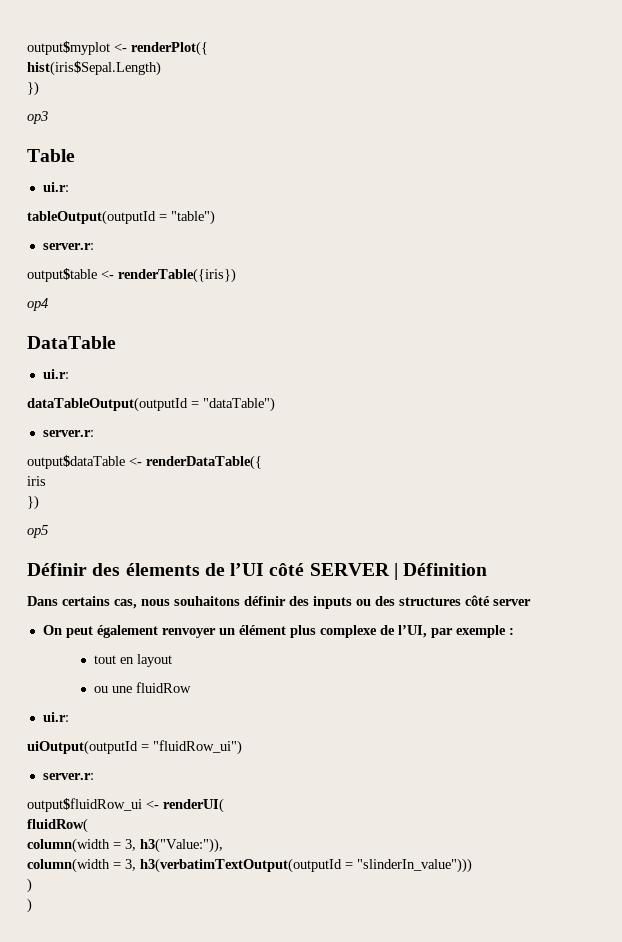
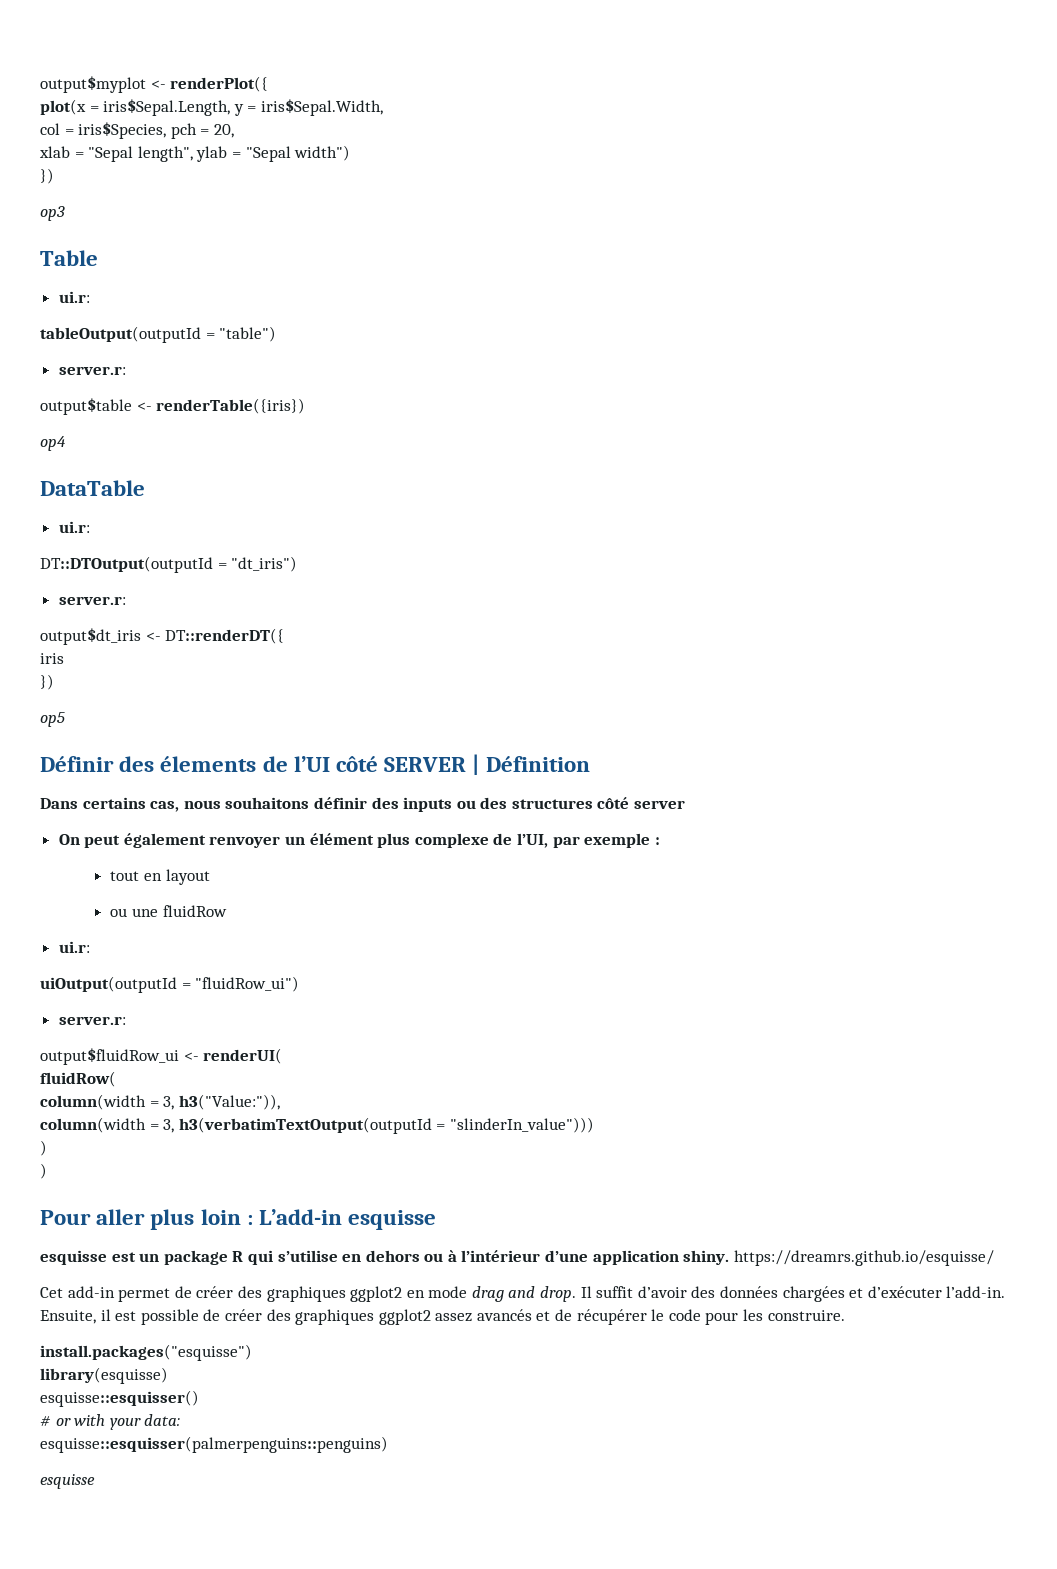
[27,61,161,76] hist(iris$Sepal.Length) -> [40,99,383,116] [40,122,234,139] [39,145,351,162] plot(x = iris$Sepal.Length, y = iris$Sepal.Width, // col = iris$Species, pch = 20, // xlab = "Sepal length", ylab = "Sepal width")
[27,397,275,412] [42,430,94,437] [27,455,262,470] dataTableOutput(outputId = "dataTable") // server.r: // output$dataTable <- renderDataTable({ -> [40,556,298,573] [58,596,126,605] [40,628,285,645] DT::DTOutput(outputId = "dt_iris") // server.r: // output$dt_iris <- DT::renderDT({
(32, 905) none -> [40,1209,437,1230] [40,1250,994,1266] [40,1286,1006,1302] [40,1309,845,1325] [40,1344,252,1361] [40,1367,168,1384] [40,1390,199,1407] [40,1414,181,1430] [40,1436,388,1453] [40,1474,95,1489] // Pour aller plus loin : L’add-in esquisse // esquisse est un package R qui s’utilise en dehors ou à l’intérieur d’une application shiny. https://dreamrs.github.io/esquisse/ // Cet add-in permet de créer des graphiques ggplot2 en mode drag and drop. Il suffit d’avoir des données chargées et d’exécuter l’add-in. Ensuite, il est possible de créer des graphiques ggplot2 assez avancés et de récupérer le code pour les construire. // install.packages("esquisse") // library(esquisse) // esquisse::esquisser() // # or with your data: // esquisse::esquisser(palmerpenguins::penguins) // esquisse

